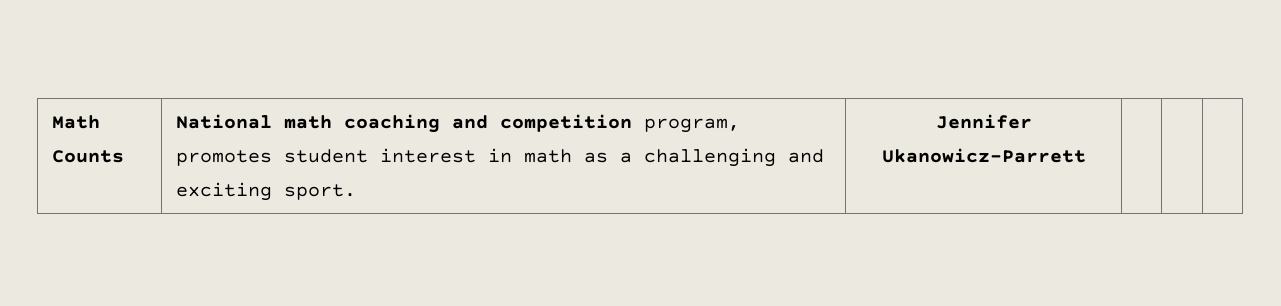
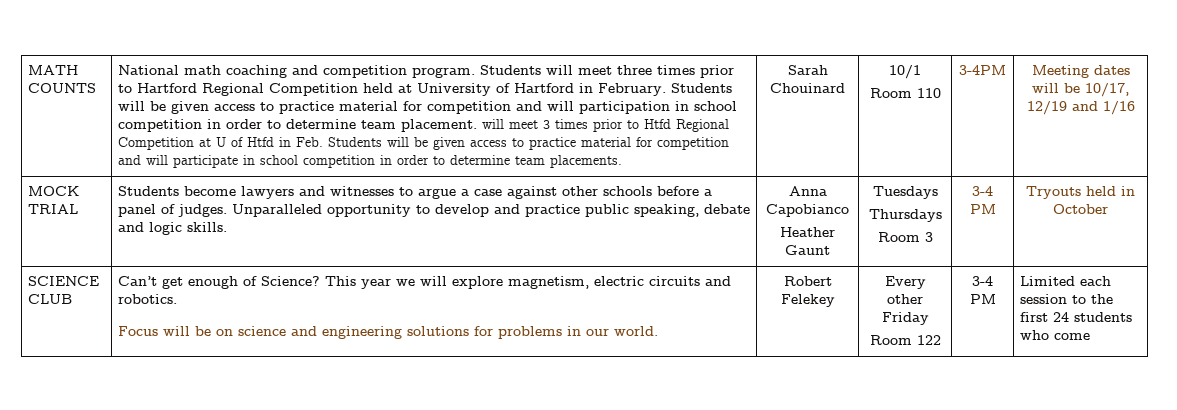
[51,115,100,129] [51,150,124,163] Math Counts -> [27,65,78,75] [27,83,96,93] MATH COUNTS
[643,118,740,133] [175,148,824,167] [175,182,356,201] [935,114,1032,129] [881,148,1086,163] program, promotes student interest in math as a challenging and exciting sport. | Jennifer Ukanowicz-Parrett | | | -> [411,65,734,78] [117,83,732,96] [117,101,737,114] [117,119,729,132] [117,137,729,150] [117,155,622,168] [787,65,828,75] [770,83,845,93] [889,65,921,79] [869,88,941,98] [959,65,1006,75] [1031,65,1130,78] [1032,83,1129,97] [1026,101,1135,115] [27,186,79,196] [27,204,78,214] [117,186,712,199] [117,204,750,217] [117,222,227,235] [788,186,827,196] [766,204,849,217] [780,227,835,237] [785,245,830,255] [872,186,938,199] [868,209,942,222] [877,232,933,242] [972,186,993,196] [969,204,996,214] [1026,186,1135,199] [1053,204,1108,214] [27,276,99,286] [27,294,72,304] [117,276,731,289] [117,294,177,304] [117,326,658,339] [783,276,832,286] [780,294,835,307] [884,276,926,289] [887,294,923,304] [881,312,929,325] [869,335,941,345] [972,276,993,286] [969,294,996,304] [1019,276,1111,286] [1019,294,1113,304] [1019,312,1132,322] [1019,330,1090,340] program. Students will meet three times prior to Hartford Regional Competition held at University of Hartford in February. Students will be given access to practice material for competition and will participation in school competition in order to determine team placement. will meet 3 times prior to Htfd Regional Competition at U of Htfd in Feb. Students will be given access to practice material for competition and will participate in school competition in order to determine team placements. | Sarah Chouinard | 10/1 // Room 110 | 3-4PM | Meeting dates will be 10/17, 12/19 and 1/16 // MOCK TRIAL | Students become lawyers and witnesses to argue a case against other schools before a panel of judges. Unparalleled opportunity to develop and practice public speaking, debate and logic skills. | Anna Capobianco // Heather Gaunt | Tuesdays // Thursdays // Room 3 | 3-4 PM | Tryouts held in October // SCIENCE CLUB | Can’t get enough of Science? This year we will explore magnetism, electric circuits and robotics. // Focus will be on science and engineering solutions for problems in our world. | Robert Felekey | Every other Friday // Room 122 | 3-4 PM | Limited each session to the first 24 students who come

